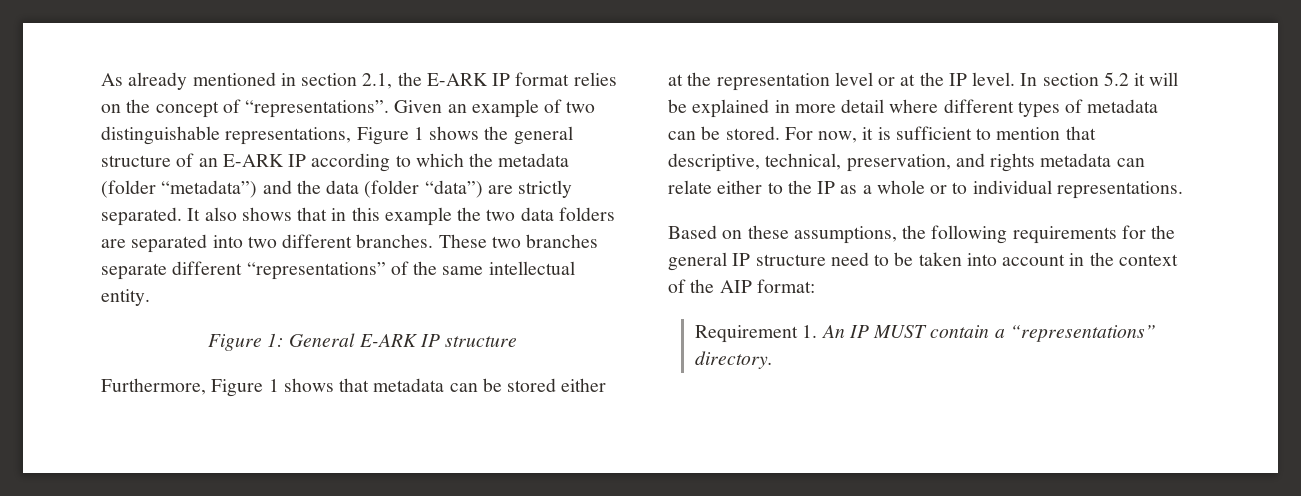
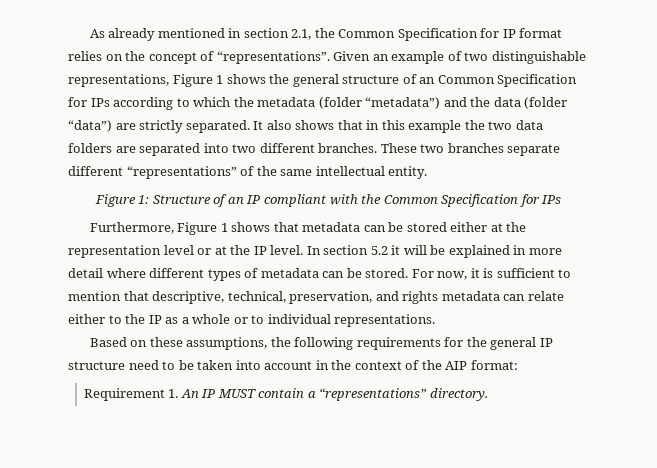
[426,73,488,86] E-ARK -> [338,28,500,41] Common Specification for
[222,154,307,167] E-ARK IP -> [437,74,578,87] [68,97,110,107] Common Specification for IPs
[289,333,518,347] General E-ARK IP structure -> [152,194,562,207] Structure of an IP compliant with the Common Specification for IPs

